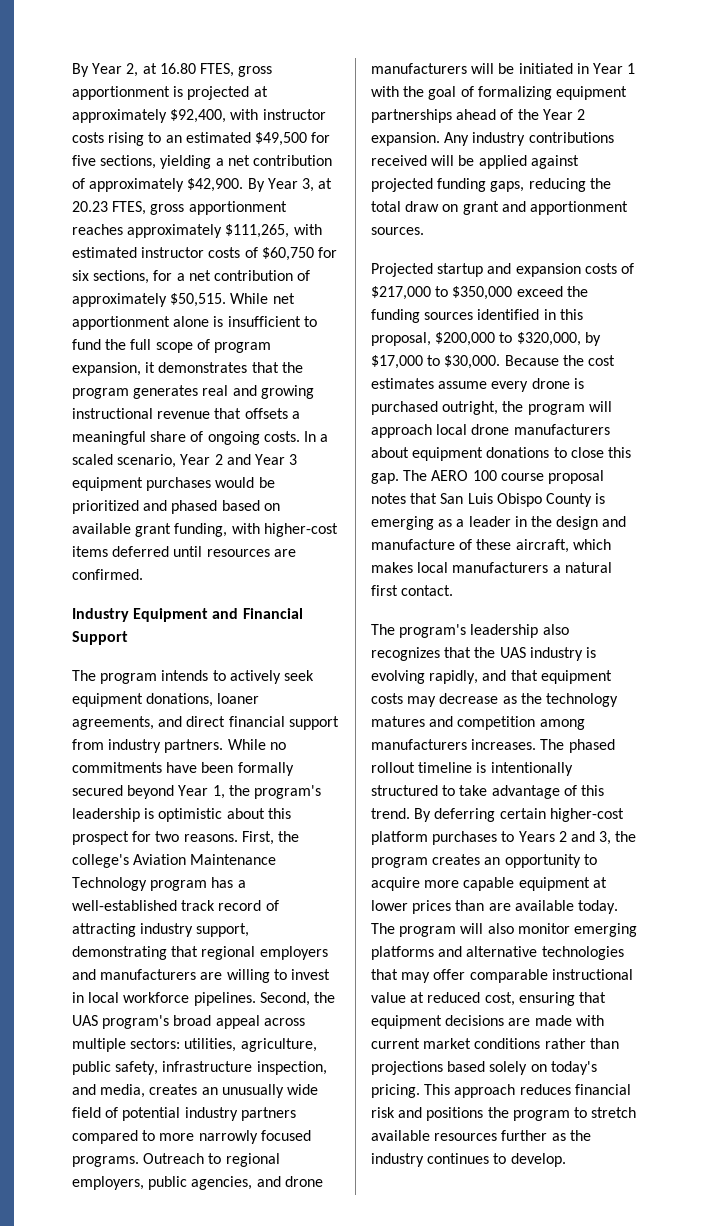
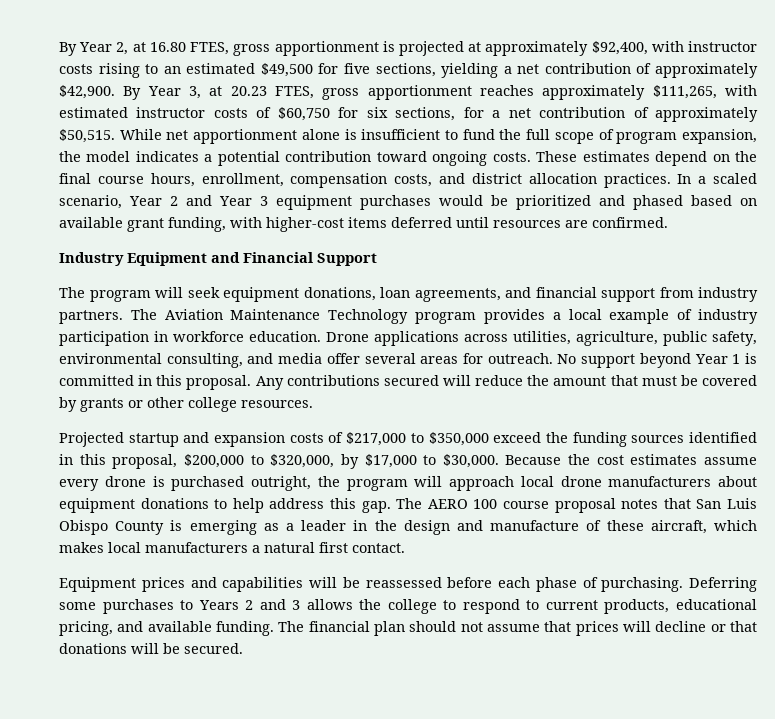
[145,362,303,373] [72,385,314,399] [72,408,300,419] [72,431,300,445] it demonstrates that the program generates real and growing instructional revenue that offsets a meaningful share of ongoing costs. -> [59,151,757,166] [59,173,671,188] the model indicates a potential contribution toward ongoing costs. These estimates depend on the final course hours, enrollment, compensation costs, and district allocation practices.
[161,670,281,684] intends to actively -> [155,287,183,298] will
[217,693,260,704] loaner -> [380,287,410,298] loan
[186,716,226,727] direct -> (531, 292) none
[227,739,286,750] [72,762,294,776] [72,785,321,799] [72,808,291,822] [72,831,299,845] [72,854,277,868] [72,877,246,891] [72,900,279,911] [72,923,250,937] [72,946,328,960] [72,969,330,983] [72,992,335,1006] [72,1015,305,1029] [72,1038,317,1052] [72,1061,327,1075] [72,1084,318,1098] [72,1107,296,1121] [72,1130,311,1144] [72,1153,280,1167] [72,1176,323,1190] [371,63,636,74] [371,86,627,100] [371,109,585,123] [371,132,614,146] [371,155,579,169] [371,178,611,192] [371,201,628,215] [371,227,424,235] While no commitments have been formally secured beyond Year 1, the program's leadership is optimistic about this prospect for two reasons. First, the college's Aviation Maintenance Technology program has a well-established track record of attracting industry support, demonstrating that regional employers and manufacturers are willing to invest in local workforce pipelines. Second, the UAS program's broad appeal across multiple sectors: utilities, agriculture, public safety, infrastructure inspection, and media, creates an unusually wide field of potential industry partners compared to more narrowly focused programs. Outreach to regional employers, public agencies, and drone manufacturers will be initiated in Year 1 with the goal of formalizing equipment partnerships ahead of the Year 2 expansion. Any industry contributions received will be applied against projected funding gaps, reducing the total draw on grant and apportionment sources. -> [130,309,759,324] [59,331,757,346] [59,353,757,368] [59,375,757,390] [59,397,313,412] The Aviation Maintenance Technology program provides a local example of industry participation in workforce education. Drone applications across utilities, agriculture, public safety, environmental consulting, and media offer several areas for outreach. No support beyond Year 1 is committed in this proposal. Any contributions secured will reduce the amount that must be covered by grants or other college resources.
[570,447,604,458] close -> [232,498,325,513] help address
[371,624,569,638] [371,647,596,661] [371,670,612,684] [371,693,618,707] [371,716,585,730] [371,739,615,753] [371,762,573,776] [371,785,604,799] [371,808,624,822] [371,831,428,845] The program's leadership also recognizes that the UAS industry is evolving rapidly, and that equipment costs may decrease as the technology matures and competition among manufacturers increases. The phased rollout timeline is intentionally structured to take advantage of this trend. By deferring certain higher-cost platform -> [59,577,757,592] [59,602,96,610] Equipment prices and capabilities will be reassessed before each phase of purchasing. Deferring some
[599,831,637,845] [371,854,597,868] [371,877,607,891] [371,900,618,914] [371,923,637,937] [371,946,624,960] [371,969,633,983] [371,992,606,1006] [371,1015,604,1029] [371,1038,619,1049] [371,1061,597,1075] [371,1084,631,1098] [371,1107,637,1121] [371,1130,591,1141] [371,1153,566,1167] 3, the program creates an opportunity to acquire more capable equipment at lower prices than are available today. The program will also monitor emerging platforms and alternative technologies that may offer comparable instructional value at reduced cost, ensuring that equipment decisions are made with current market conditions rather than projections based solely on today's pricing. This approach reduces financial risk and positions the program to stretch available resources further as the industry continues to develop. -> [292,599,758,614] [59,621,758,636] [59,643,243,654] 3 allows the college to respond to current products, educational pricing, and available funding. The financial plan should not assume that prices will decline or that donations will be secured.

